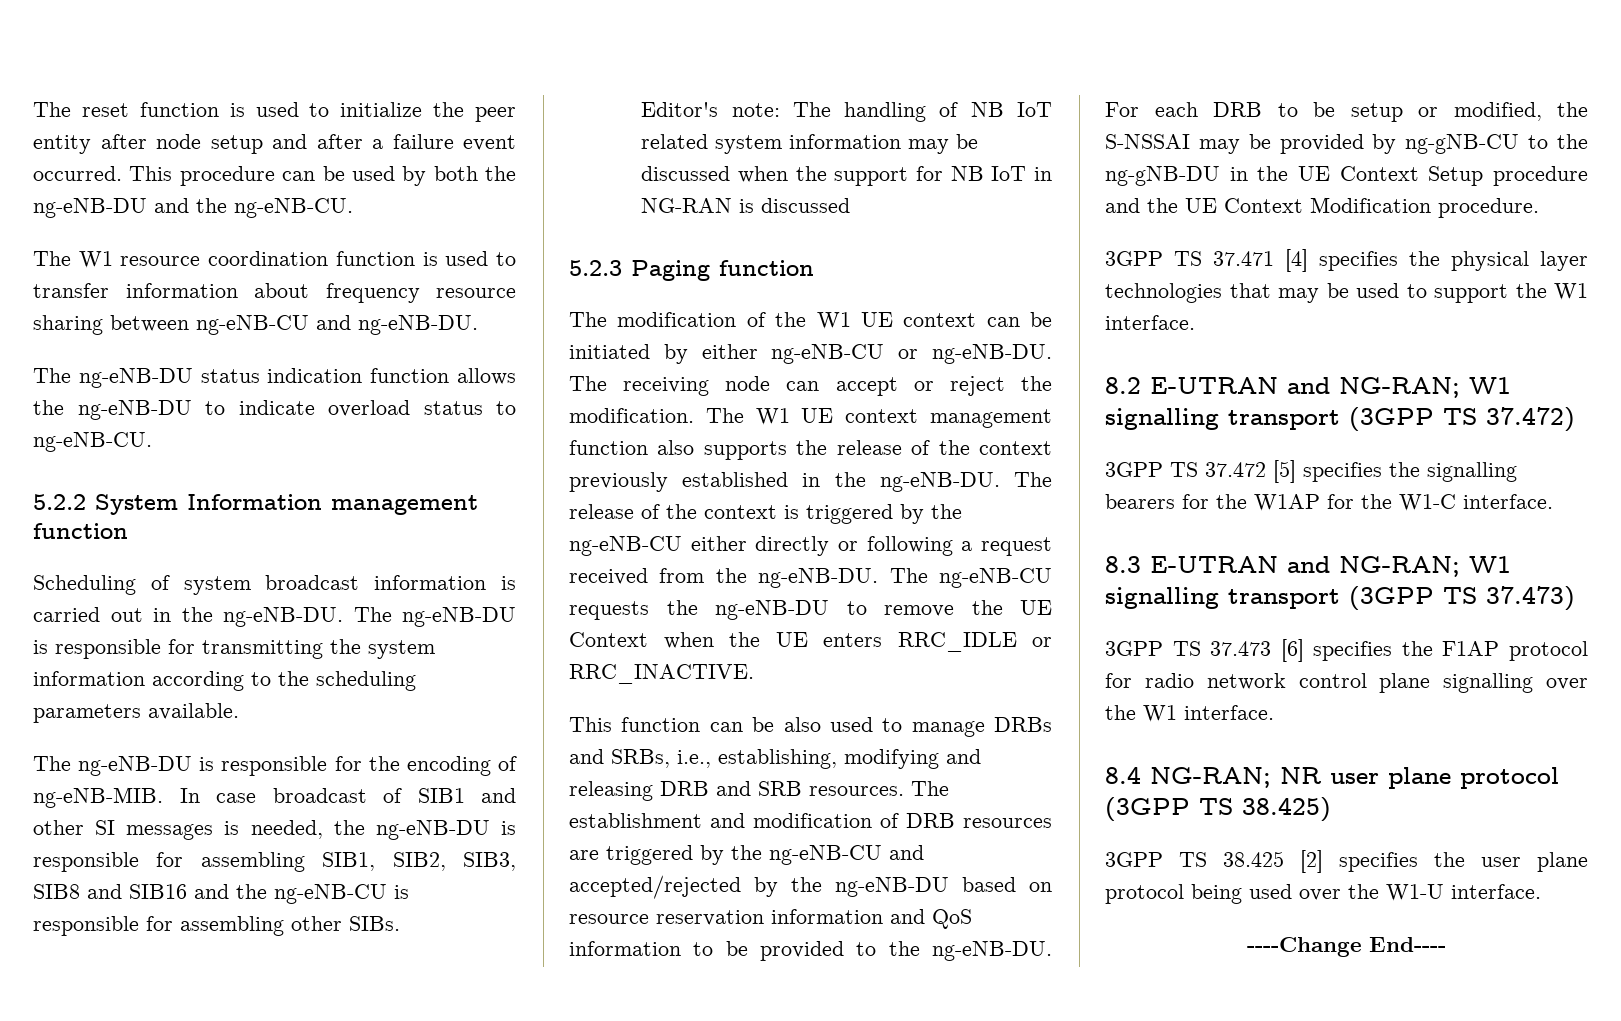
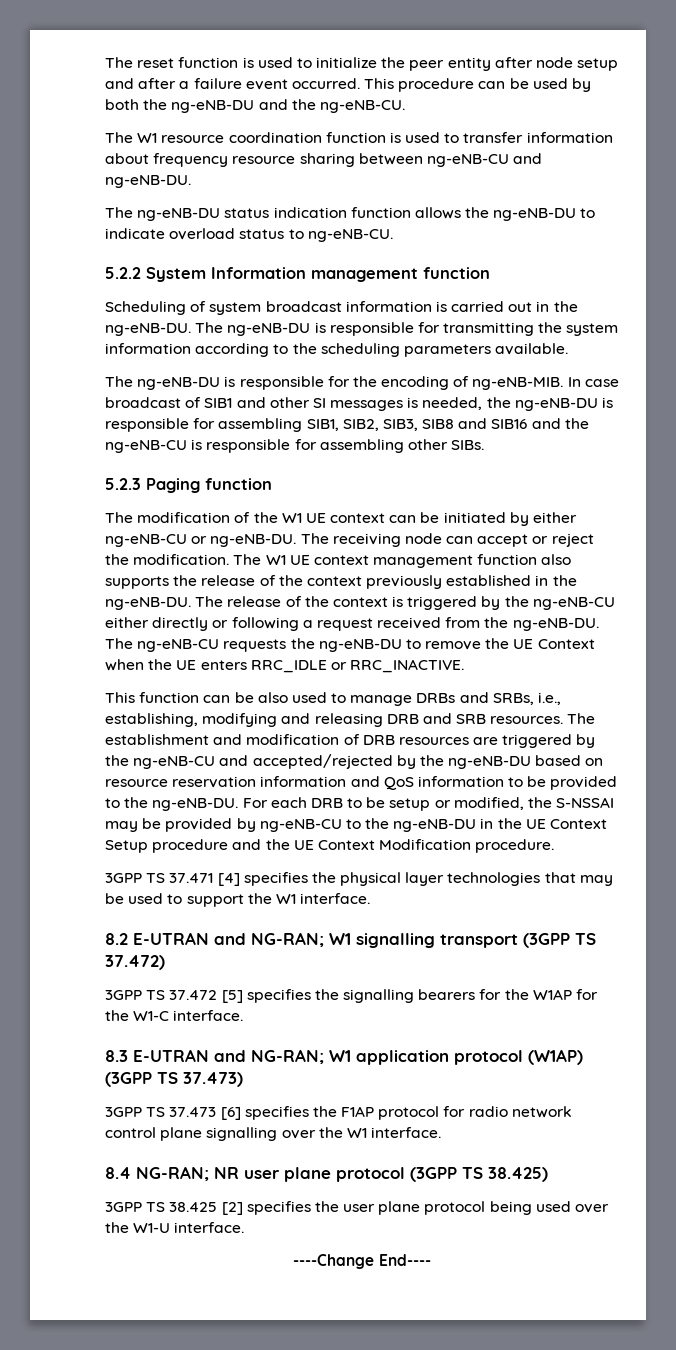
[641,102,1052,122] [641,134,979,154] [641,166,1052,186] [641,198,851,213] // Editor's note: The handling of NB IoT related system information may be discussed when the support for NB IoT in NG-RAN is discussed -> (485, 445) none
[1405,134,1588,154] [1105,166,1220,186] ng-gNB-CU to the ng-gNB-DU -> [259,818,477,832] ng-eNB-CU to the ng-eNB-DU
[1105,587,1340,609] signalling transport -> [356,1049,583,1065] application protocol (W1AP)

